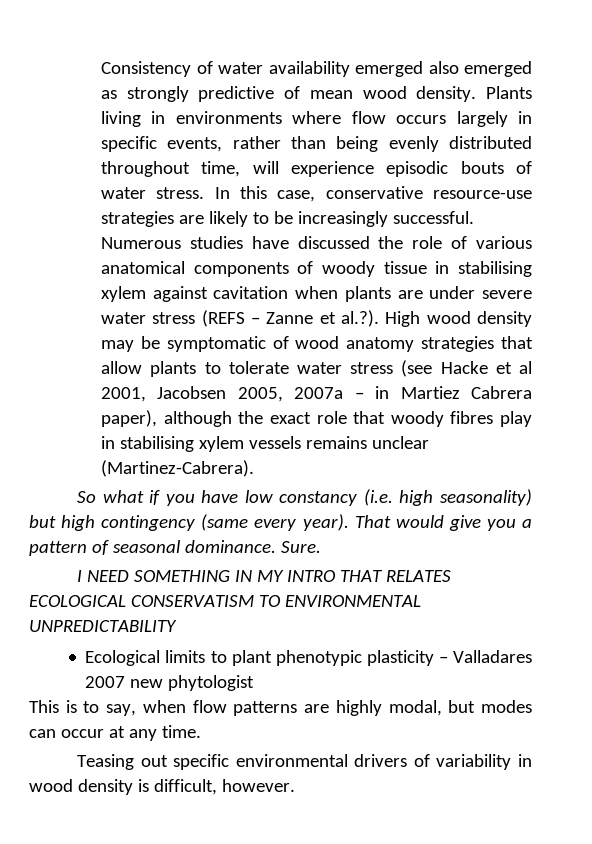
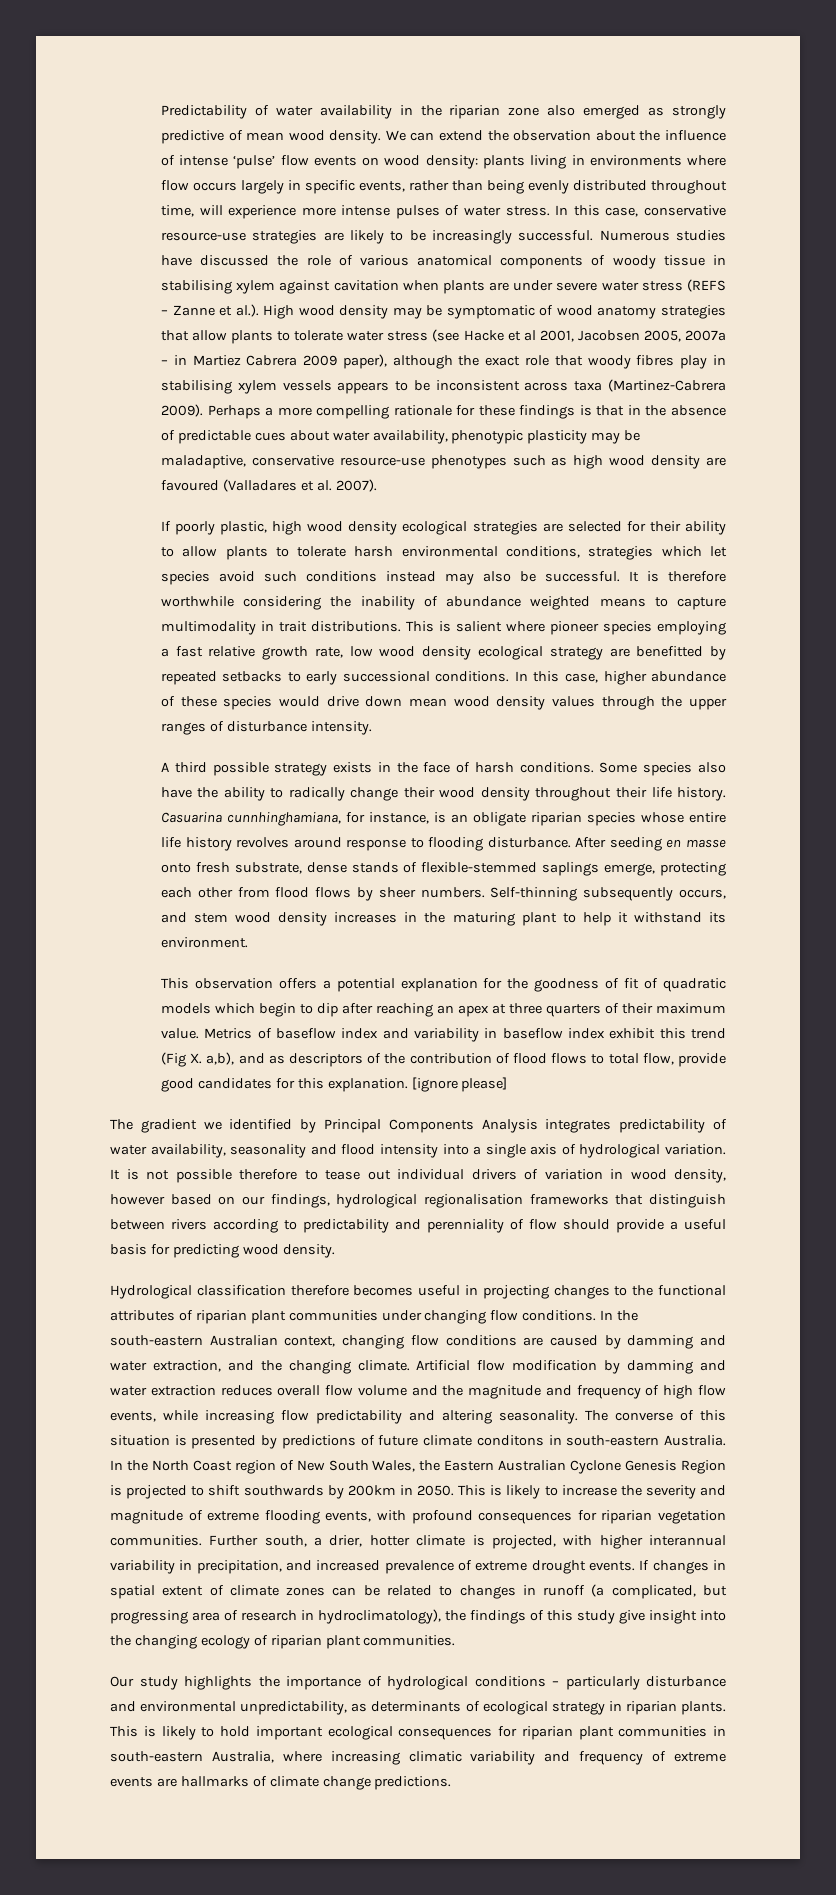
[101,61,192,77] Consistency -> [160,105,247,119] Predictability
[355,61,424,77] emerged -> [399,105,540,119] in the riparian zone
[485,86,532,99] Plants -> [385,130,726,141] [160,155,525,169] We can extend the observation about the influence of intense ‘pulse’ flow events on wood density: plants
[386,161,504,177] episodic bouts -> [301,205,440,219] more intense pulses
[341,310,380,327] al.?). -> [235,304,259,317] al.).
(532, 392) none -> [303,355,338,366] 2009
[306,436,430,449] [101,460,255,477] [77,489,532,506] [29,514,533,531] [29,540,321,556] [77,570,452,582] [29,595,421,607] [29,620,177,632] [85,650,532,666] [85,675,255,691] [29,700,533,716] [29,725,201,741] [77,754,532,770] [29,779,295,795] remains unclear (Martinez-Cabrera). // So what if you have low constancy (i.e. high seasonality) but high contingency (same every year). That would give you a pattern of seasonal dominance. Sure. // I NEED SOMETHING IN MY INTRO THAT RELATES ECOLOGICAL CONSERVATISM TO ENVIRONMENTAL UNPREDICTABILITY // Ecological limits to plant phenotypic plasticity – Valladares 2007 new phytologist // This is to say, when flow patterns are highly modal, but modes can occur at any time. // Teasing out specific environmental drivers of variability in wood density is difficult, however. -> [337,379,726,394] [160,404,727,419] [160,430,641,444] [160,455,726,469] [160,479,377,492] [160,521,726,535] [160,546,727,560] [160,571,726,585] [160,596,726,610] [160,621,726,635] [160,646,726,660] [160,671,726,685] [160,696,727,710] [160,721,372,735] [160,762,726,776] [160,787,726,801] [160,812,727,826] [160,837,726,851] [160,862,726,876] [160,887,726,901] [160,912,726,926] [160,937,248,948] [160,978,726,992] [160,1003,726,1017] [160,1028,726,1042] [160,1052,726,1067] [160,1077,508,1092] [110,1119,727,1133] [110,1144,726,1158] [110,1169,726,1183] [110,1194,726,1208] [110,1219,726,1233] [110,1244,335,1258] [110,1285,726,1299] [110,1310,639,1324] [110,1335,726,1349] [110,1360,726,1374] [110,1385,726,1399] [110,1410,726,1424] [110,1435,727,1449] [110,1460,727,1474] [110,1485,726,1499] [110,1510,727,1524] [110,1535,726,1549] [110,1560,727,1574] [110,1584,727,1599] [110,1609,726,1624] [110,1635,456,1649] [110,1676,726,1690] [110,1701,727,1715] [110,1726,726,1740] [110,1751,727,1765] [110,1776,452,1790] appears to be inconsistent across taxa (Martinez-Cabrera 2009). Perhaps a more compelling rationale for these findings is that in the absence of predictable cues about water availability, phenotypic plasticity may be maladaptive, conservative resource-use phenotypes such as high wood density are favoured (Valladares et al. 2007). // If poorly plastic, high wood density ecological strategies are selected for their ability to allow plants to tolerate harsh environmental conditions, strategies which let species avoid such conditions instead may also be successful. It is therefore worthwhile considering the inability of abundance weighted means to capture multimodality in trait distributions. This is salient where pioneer species employing a fast relative growth rate, low wood density ecological strategy are benefitted by repeated setbacks to early successional conditions. In this case, higher abundance of these species would drive down mean wood density values through the upper ranges of disturbance intensity. // A third possible strategy exists in the face of harsh conditions. Some species also have the ability to radically change their wood density throughout their life history. Casuarina cunnhinghamiana, for instance, is an obligate riparian species whose entire life history revolves around response to flooding disturbance. After seeding en masse onto fresh substrate, dense stands of flexible-stemmed saplings emerge, protecting each other from flood flows by sheer numbers. Self-thinning subsequently occurs, and stem wood density increases in the maturing plant to help it withstand its environment. // This observation offers a potential explanation for the goodness of fit of quadratic models which begin to dip after reaching an apex at three quarters of their maximum value. Metrics of baseflow index and variability in baseflow index exhibit this trend (Fig X. a,b), and as descriptors of the contribution of flood flows to total flow, provide good candidates for this explanation. [ignore please] // The gradient we identified by Principal Components Analysis integrates predictability of water availability, seasonality and flood intensity into a single axis of hydrological variation. It is not possible therefore to tease out individual drivers of variation in wood density, however based on our findings, hydrological regionalisation frameworks that distinguish between rivers according to predictability and perenniality of flow should provide a useful basis for predicting wood density. // Hydrological classification therefore becomes useful in projecting changes to the functional attributes of riparian plant communities under changing flow conditions. In the south-eastern Australian context, changing flow conditions are caused by damming and water extraction, and the changing climate. Artificial flow modification by damming and water extraction reduces overall flow volume and the magnitude and frequency of high flow events, while increasing flow predictability and altering seasonality. The converse of this situation is presented by predictions of future climate conditons in south-eastern Australia. In the North Coast region of New South Wales, the Eastern Australian Cyclone Genesis Region is projected to shift southwards by 200km in 2050. This is likely to increase the severity and magnitude of extreme flooding events, with profound consequences for riparian vegetation communities. Further south, a drier, hotter climate is projected, with higher interannual variability in precipitation, and increased prevalence of extreme drought events. If changes in spatial extent of climate zones can be related to changes in runoff (a complicated, but progressing area of research in hydroclimatology), the findings of this study give insight into the changing ecology of riparian plant communities. // Our study highlights the importance of hydrological conditions – particularly disturbance and environmental unpredictability, as determinants of ecological strategy in riparian plants. This is likely to hold important ecological consequences for riparian plant communities in south-eastern Australia, where increasing climatic variability and frequency of extreme events are hallmarks of climate change predictions.

